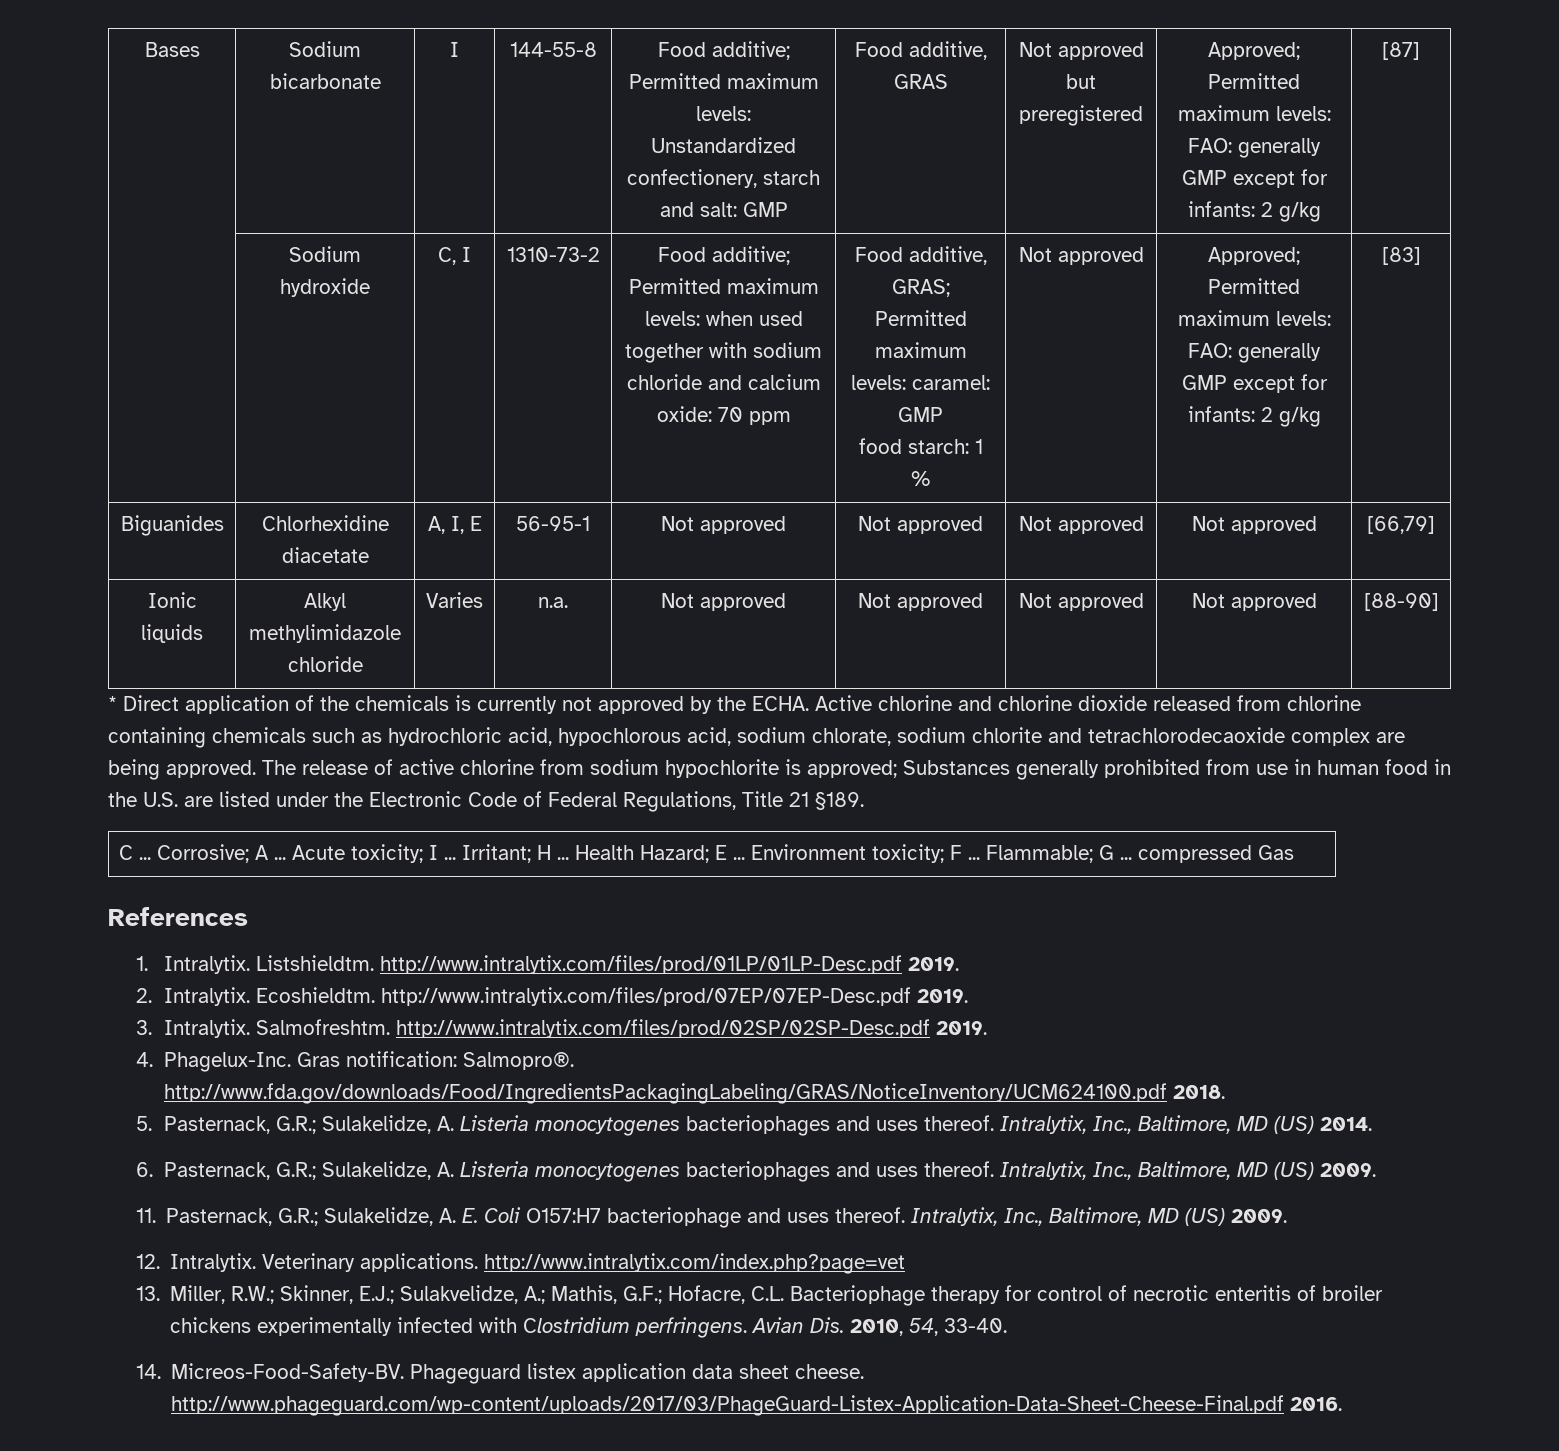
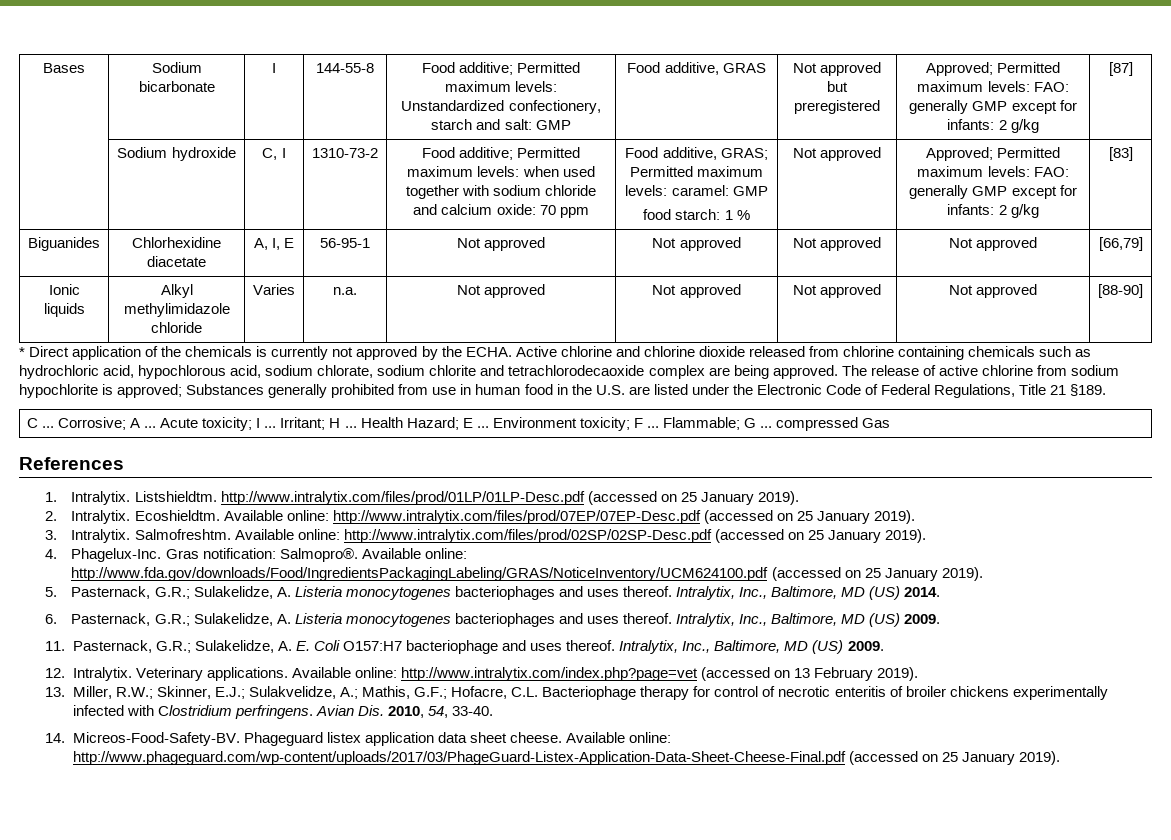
[907,957,959,971] [135,987,968,1006] [135,1019,987,1038] 2019. // 2. Intralytix. Ecoshieldtm. http://www.intralytix.com/files/prod/07EP/07EP-Desc.pdf 2019. // 3. Intralytix. Salmofreshtm. http://www.intralytix.com/files/prod/02SP/02SP-Desc.pdf 2019. -> [587,491,799,505] [45,510,915,524] [45,529,926,543] (accessed on 25 January 2019). // 2. Intralytix. Ecoshieldtm. Available online: http://www.intralytix.com/files/prod/07EP/07EP-Desc.pdf (accessed on 25 January 2019). // 3. Intralytix. Salmofreshtm. Available online: http://www.intralytix.com/files/prod/02SP/02SP-Desc.pdf (accessed on 25 January 2019).
[163,1083,1225,1104] http://www.fda.gov/downloads/Food/IngredientsPackagingLabeling/GRAS/NoticeInventory/UCM624100.pdf 2018. -> [361,548,467,559] [71,567,983,581] Available online: http://www.fda.gov/downloads/Food/IngredientsPackagingLabeling/GRAS/NoticeInventory/UCM624100.pdf (accessed on 25 January 2019).
(479, 1262) none -> [291,667,397,678] Available online:
(906, 1263) none -> [701,667,919,681] (accessed on 13 February 2019).
[171,1395,1343,1416] http://www.phageguard.com/wp-content/uploads/2017/03/PhageGuard-Listex-Application-Data-Sheet-Cheese-Final.pdf 2016. -> [566,732,672,743] [72,751,1060,765] Available online: http://www.phageguard.com/wp-content/uploads/2017/03/PhageGuard-Listex-Application-Data-Sheet-Cheese-Final.pdf (accessed on 25 January 2019).

